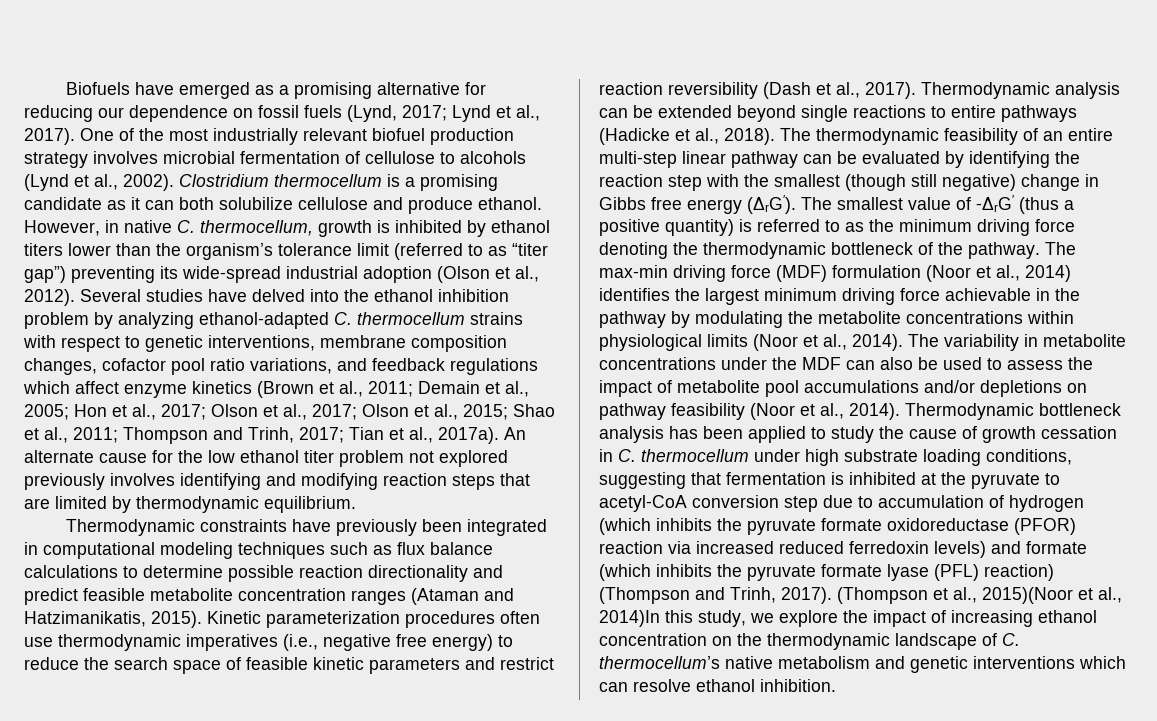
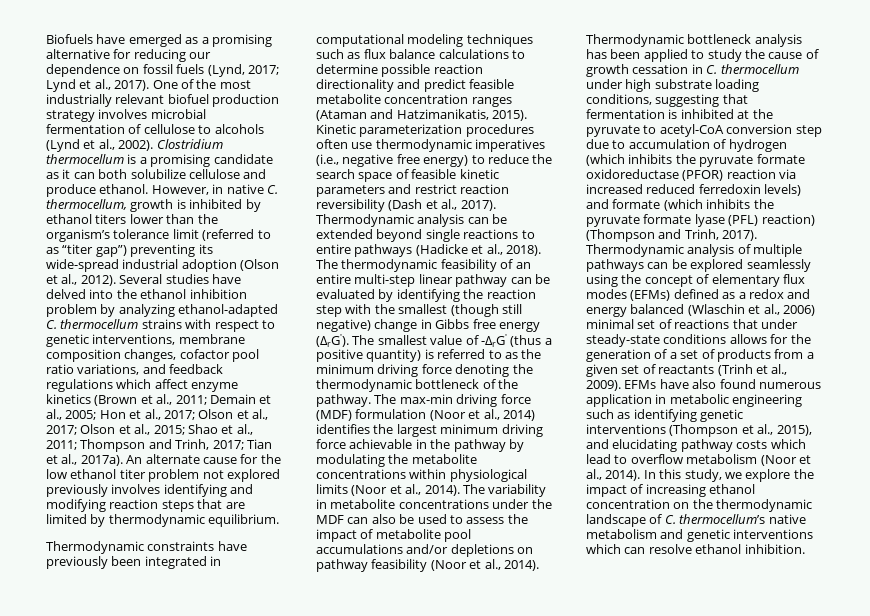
[837,587,1122,604] [599,610,660,627] (Thompson et al., 2015)(Noor et al., 2014)In -> [586,244,803,257] [586,259,811,272] [586,274,805,287] [586,289,811,301] [586,304,815,317] [586,319,798,329] [586,334,811,347] [586,349,814,362] [586,364,788,377] [586,379,821,391] [586,394,803,407] [586,409,744,422] [586,424,812,437] [586,439,806,452] [586,454,811,466] [586,469,656,481] Thermodynamic analysis of multiple pathways can be explored seamlessly using the concept of elementary flux modes (EFMs) defined as a redox and energy balanced (Wlaschin et al., 2006) minimal set of reactions that under steady-state conditions allows for the generation of a set of products from a given set of reactants (Trinh et al., 2009). EFMs have also found numerous application in metabolic engineering such as identifying genetic interventions (Thompson et al., 2015), and elucidating pathway costs which lead to overflow metabolism (Noor et al., 2014). In

